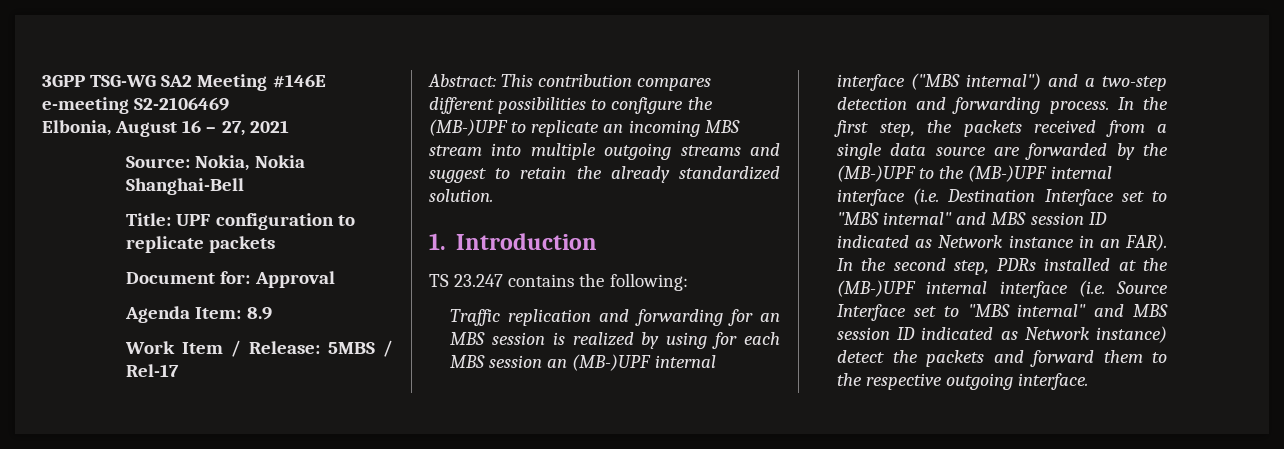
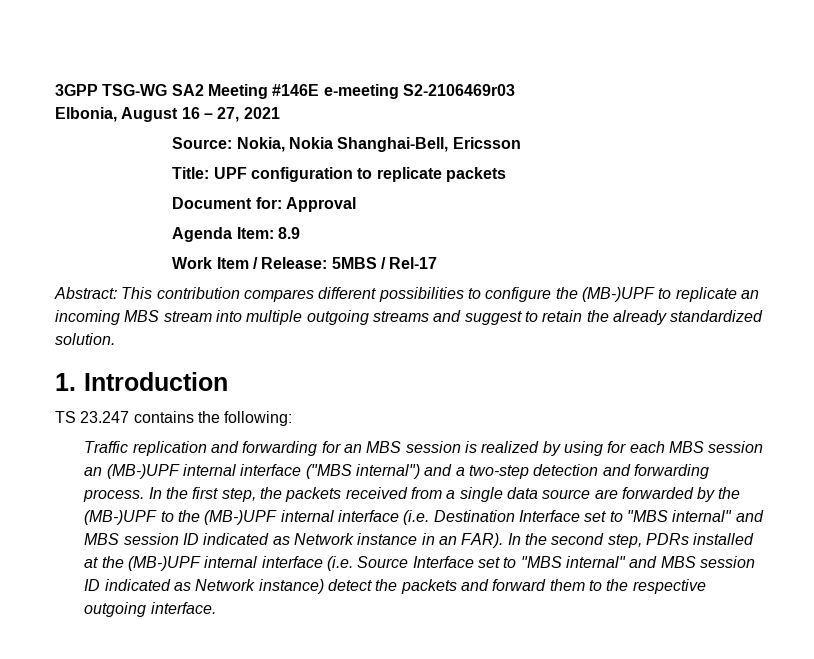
[134,97,230,111] S2-2106469 -> [402,84,515,96] S2-2106469r03
[126,178,245,195] Shanghai-Bell -> [337,137,521,152] Shanghai-Bell, Ericsson

